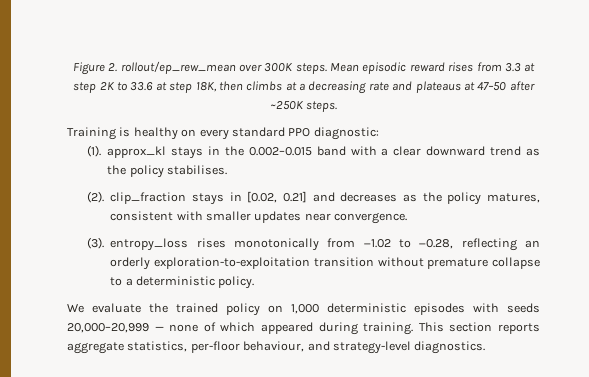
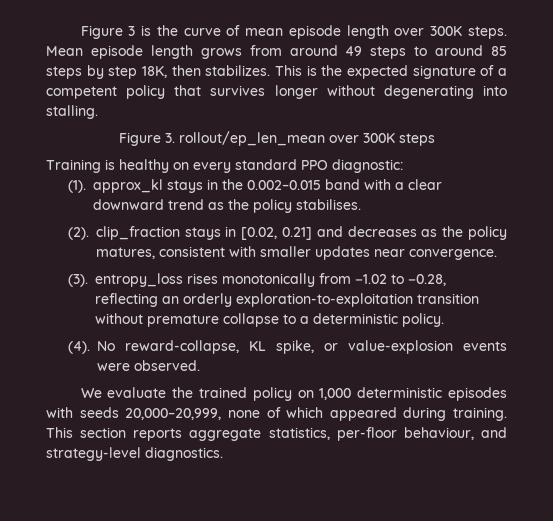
[72,61,536,75] [73,81,535,94] [269,101,338,112] Figure 2. rollout/ep_rew_mean over 300K steps. Mean episodic reward rises from 3.3 at step 2K to 33.6 at step 18K, then climbs at a decreasing rate and plateaus at 47–50 after ~250K steps. -> [80,25,508,39] [46,45,507,59] [46,65,508,79] [46,85,508,99] [46,105,98,119] [118,131,435,146] Figure 3 is the curve of mean episode length over 300K steps. Mean episode length grows from around 49 steps to around 85 steps by step 18K, then stabilizes. This is the expected signature of a competent policy that survives longer without degenerating into stalling. // Figure 3. rollout/ep_len_mean over 300K steps
(255, 282) none -> [67,340,507,354] [96,360,200,371] // (4). No reward-collapse, KL spike, or value-explosion events were observed.
[67,323,164,333] 20,000–20,999 — -> [125,408,222,420] 20,000–20,999,

